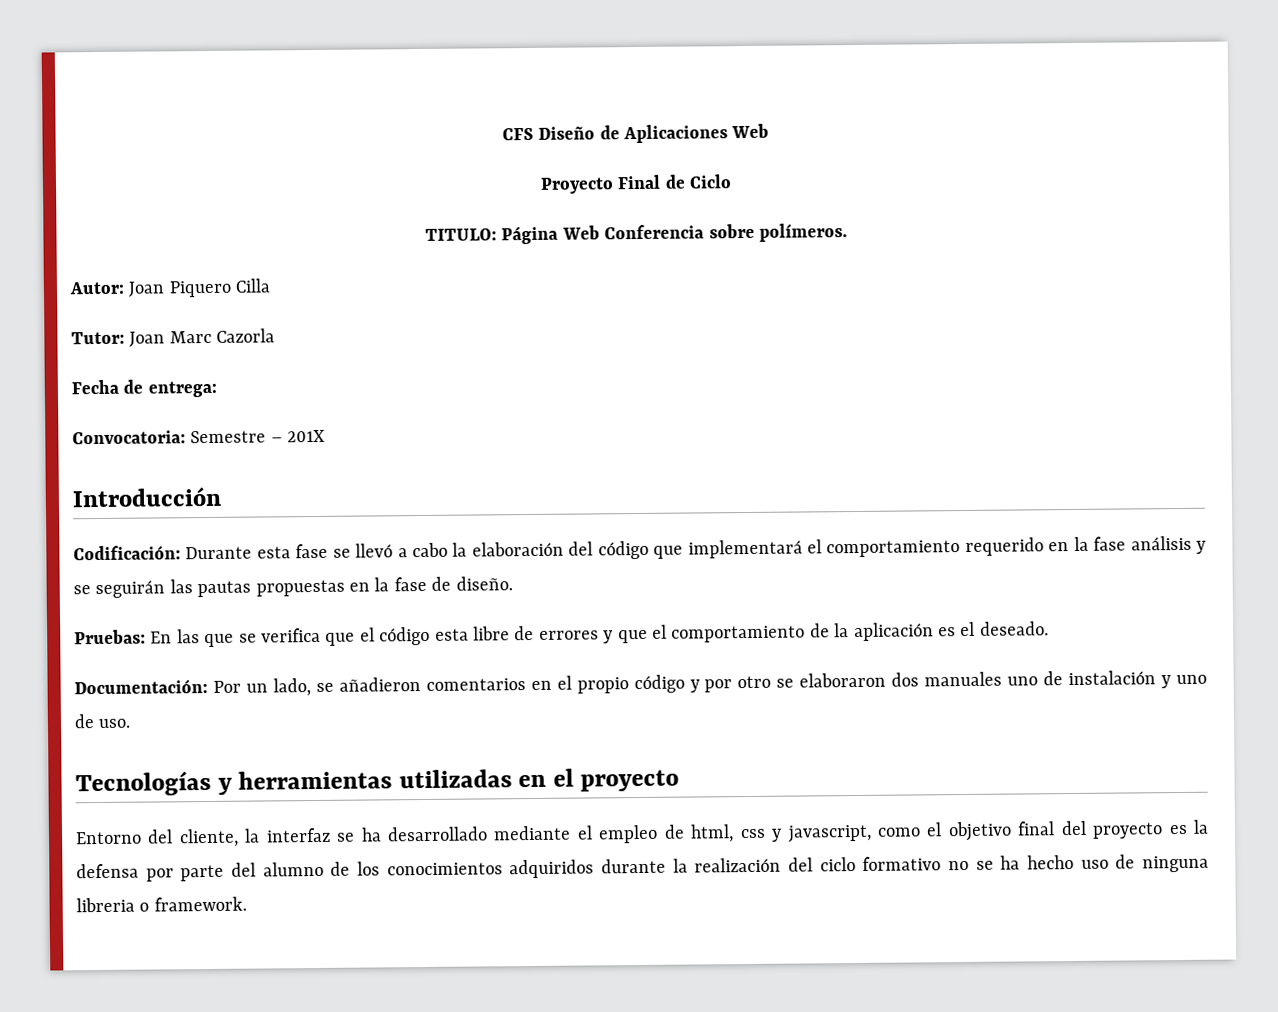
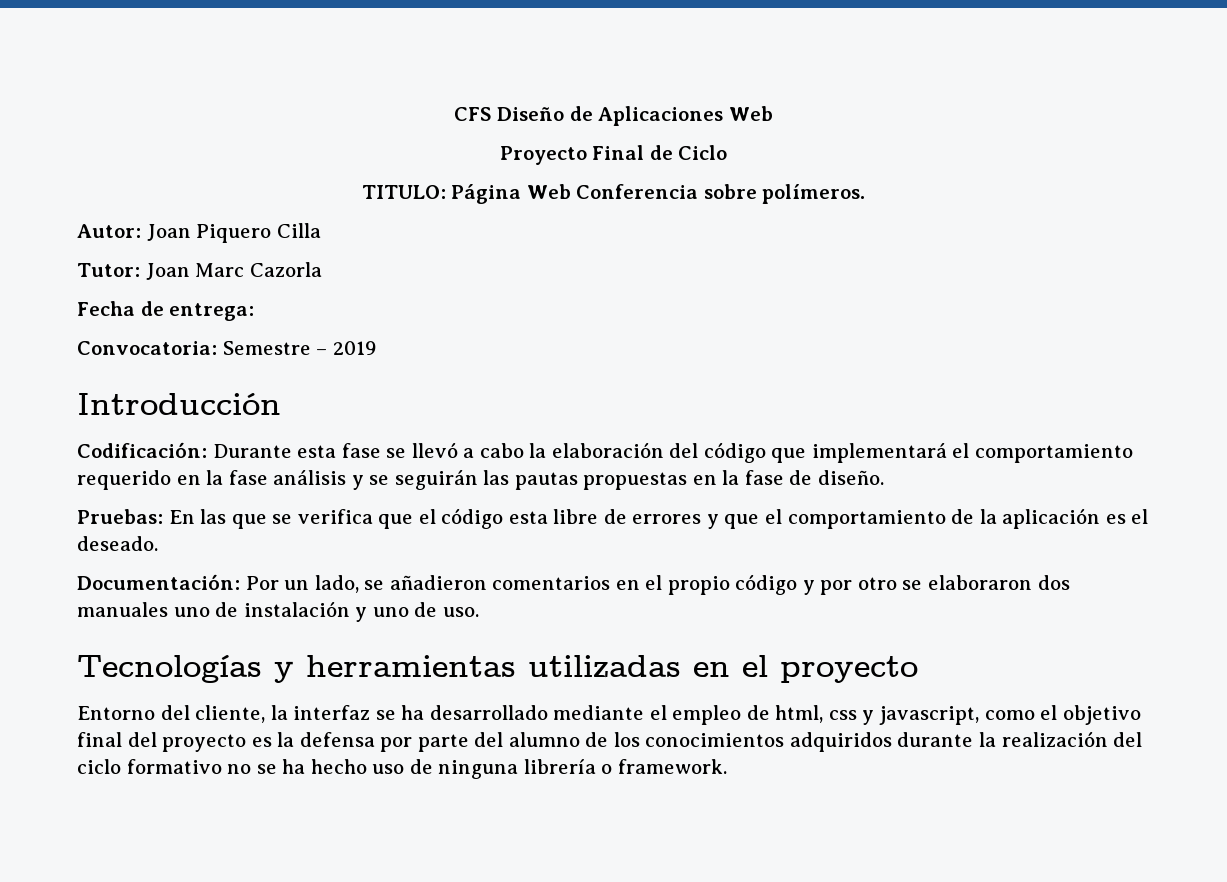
[287,429,326,443] 201X -> [332,341,377,355] 2019
[76,897,135,913] libreria -> [523,759,596,774] librería

